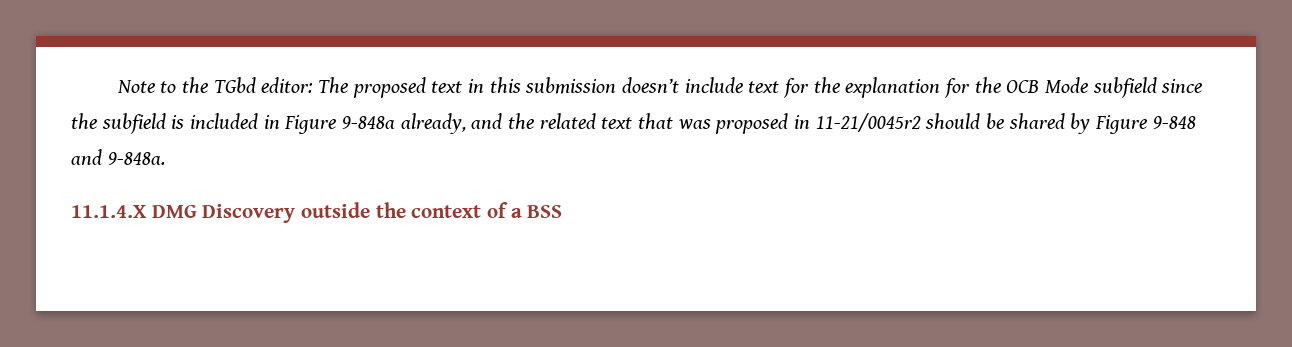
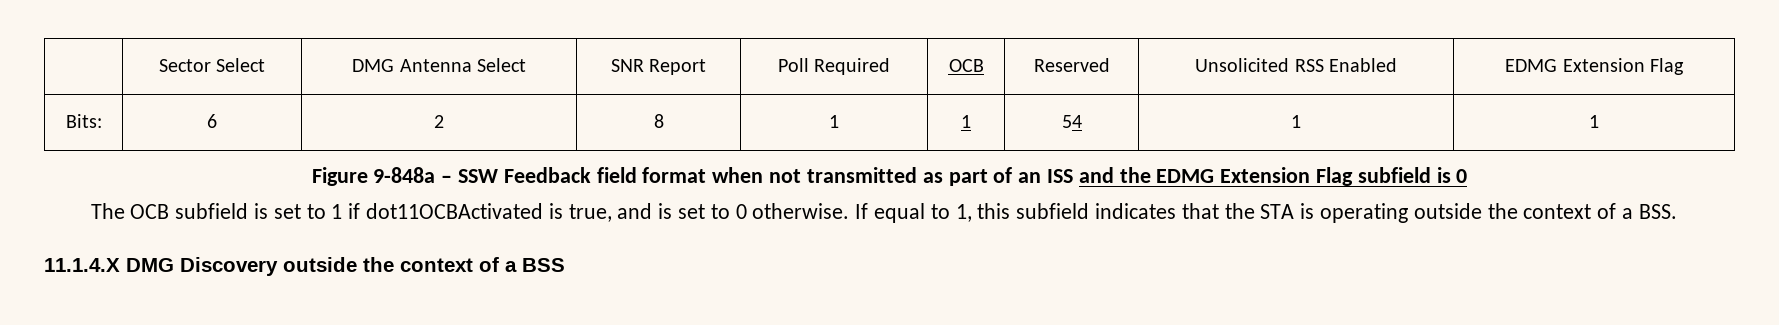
[116,77,1203,98] [71,113,1196,134] [71,149,165,165] Note to the TGbd editor: The proposed text in this submission doesn’t include text for the explanation for the OCB Mode subfield since the subfield is included in Figure 9-848a already, and the related text that was proposed in 11-21/0045r2 should be shared by Figure 9-848 and 9-848a. -> [158,58,266,72] [352,58,526,72] [610,59,707,75] [777,58,891,75] [948,59,984,72] [1033,58,1110,72] [1195,58,1397,72] [1505,58,1684,75] [65,114,102,128] [207,114,217,128] [434,115,444,128] [653,114,664,128] [829,115,839,128] [961,115,971,128] [1061,115,1082,128] [1291,115,1301,128] [1589,115,1599,128] [311,167,1468,186] [90,203,1677,223] | Sector Select | DMG Antenna Select | SNR Report | Poll Required | OCB | Reserved | Unsolicited RSS Enabled | EDMG Extension Flag // Bits: | 6 | 2 | 8 | 1 | 1 | 54 | 1 | 1 // Figure 9-848a – SSW Feedback field format when not transmitted as part of an ISS and the EDMG Extension Flag subfield is 0 // The OCB subfield is set to 1 if dot11OCBActivated is true, and is set to 0 otherwise. If equal to 1, this subfield indicates that the STA is operating outside the context of a BSS.

